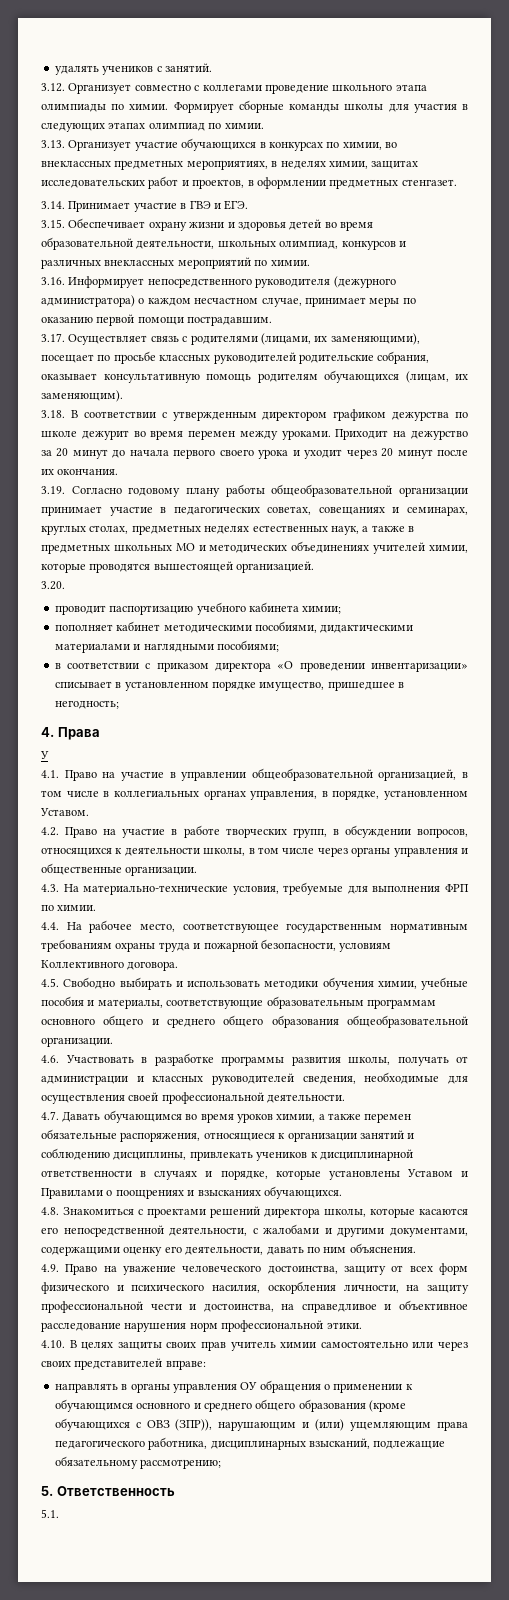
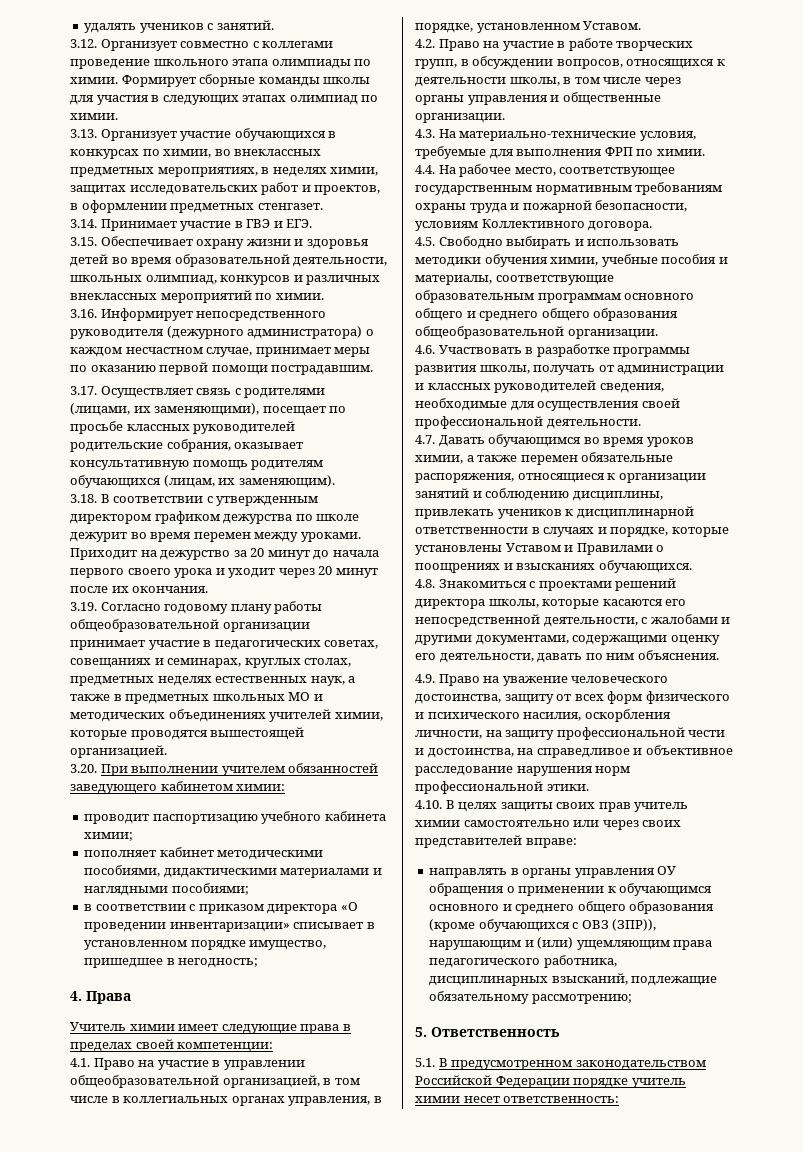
(65, 585) none -> [100,763,379,776] [70,781,286,794] При выполнении учителем обязанностей заведующего кабинетом химии:
[40,751,49,759] У -> [70,1022,351,1034] [70,1039,274,1052] Учитель химии имеет следующие права в пределах своей компетенции:
(59, 1513) none -> [438,1058,706,1070] [415,1075,686,1088] [415,1096,620,1103] В предусмотренном законодательством Российской Федерации порядке учитель химии несет ответственность:

